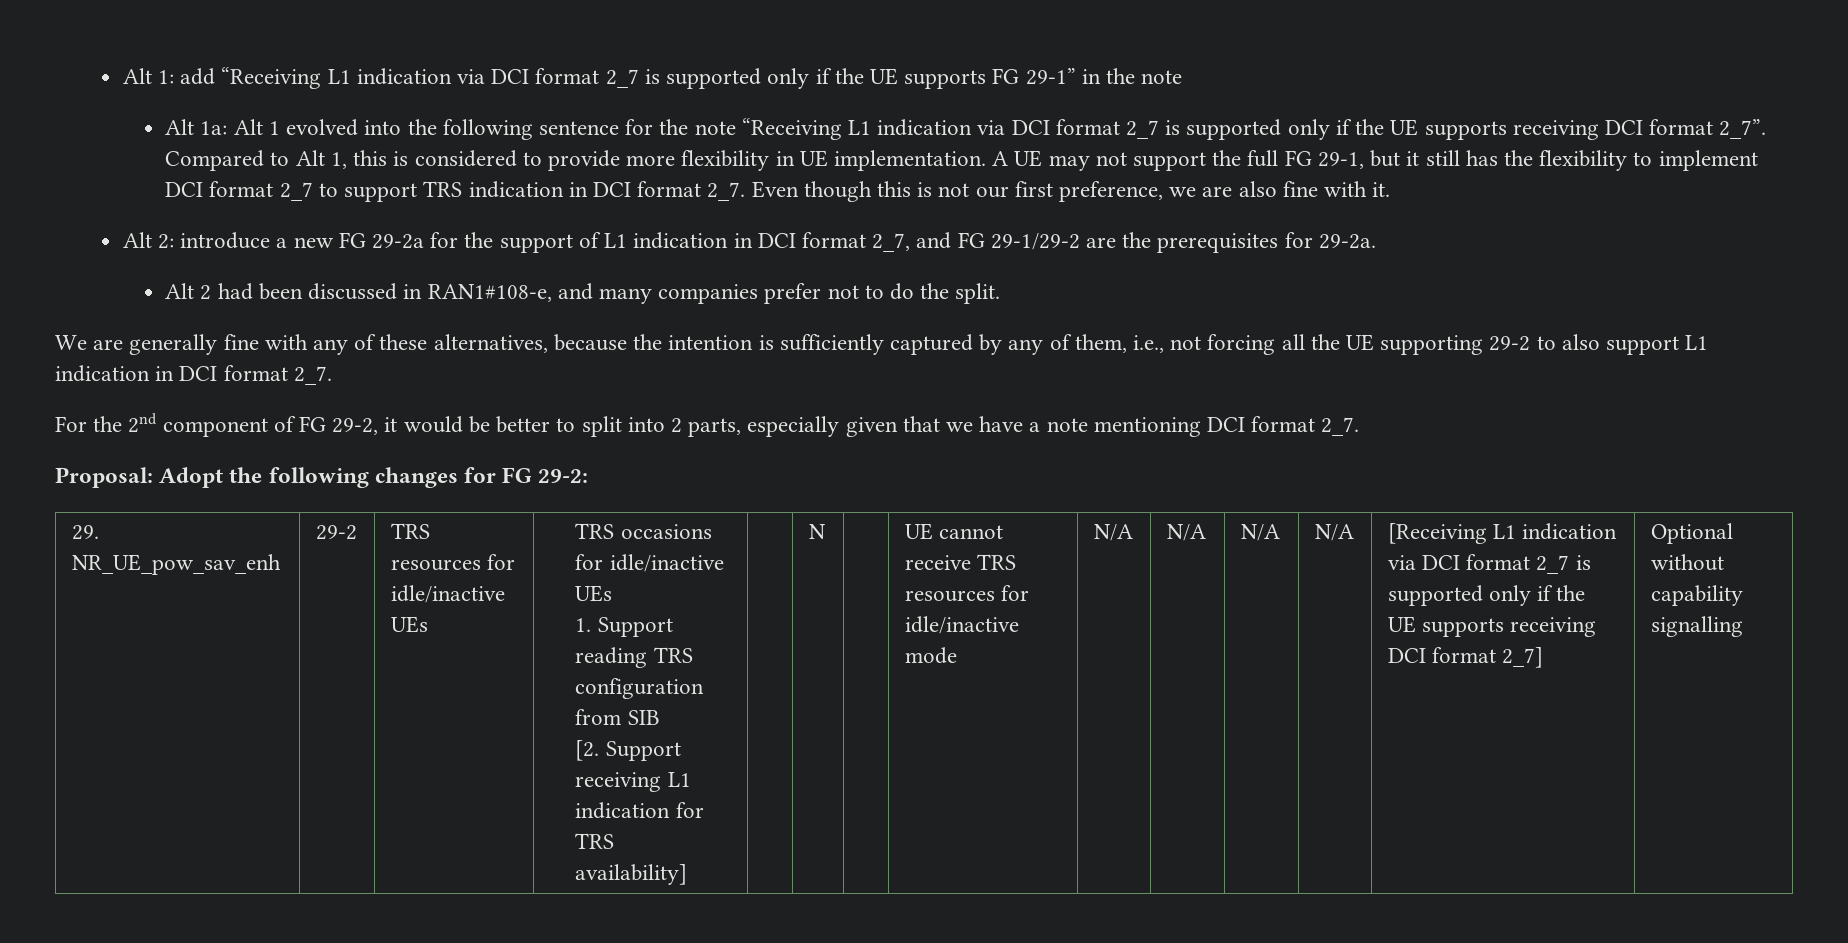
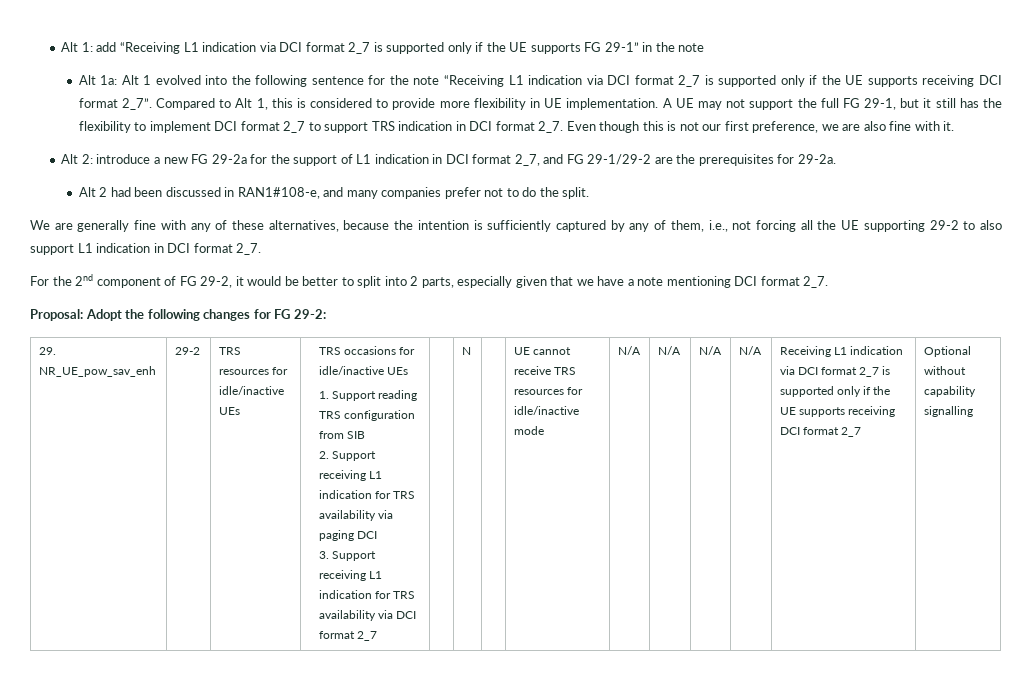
[575,740,681,761] [575,772,691,792] [575,802,704,819] [575,833,615,849] [575,864,688,885] [2. Support receiving L1 indication for TRS availability] -> [319,451,377,461] [319,470,383,481] [319,490,416,499] [319,510,394,521] [319,530,378,541] [319,551,377,561] [319,570,383,581] [319,590,416,599] [319,610,417,621] [319,631,378,641] 2. Support receiving L1 indication for TRS availability via paging DCI // 3. Support receiving L1 indication for TRS availability via DCI format 2_7
[1387,523,1487,544] [Receiving -> [779,346,831,357] Receiving
[1502,647,1544,668] 2_7] -> [840,427,861,437] 2_7

